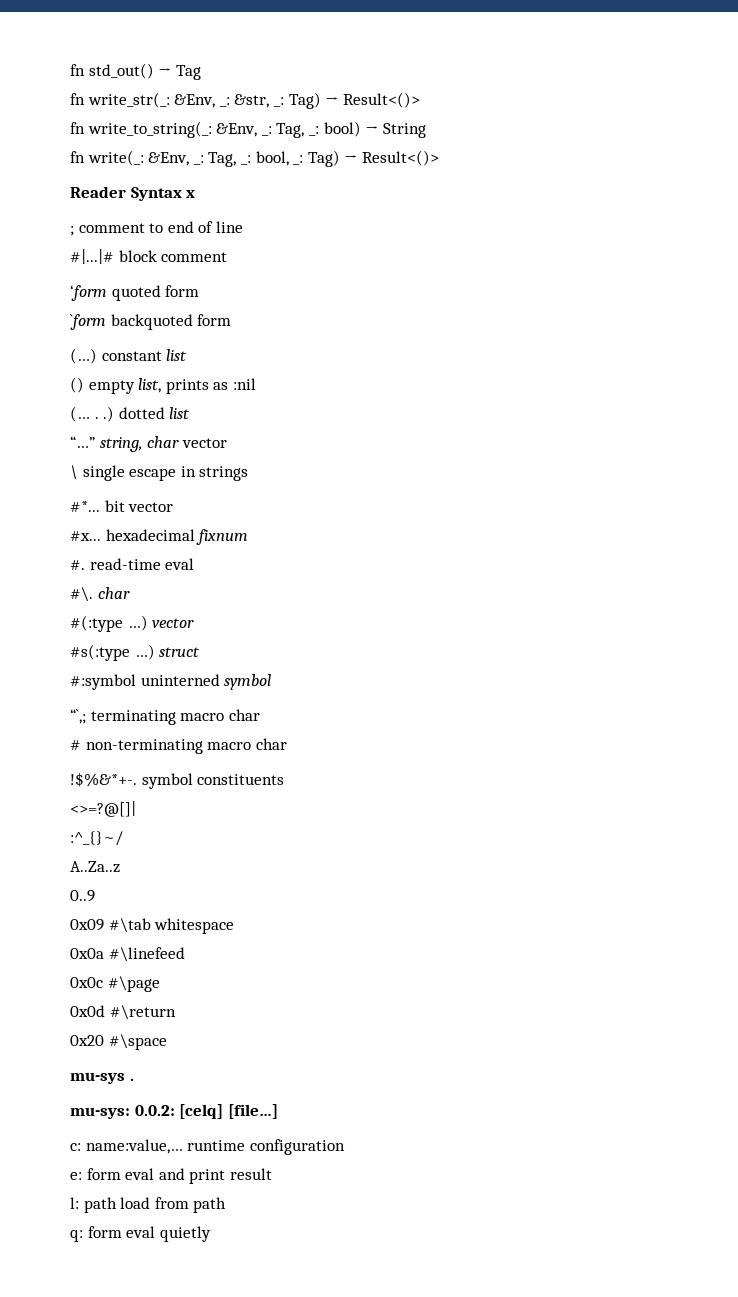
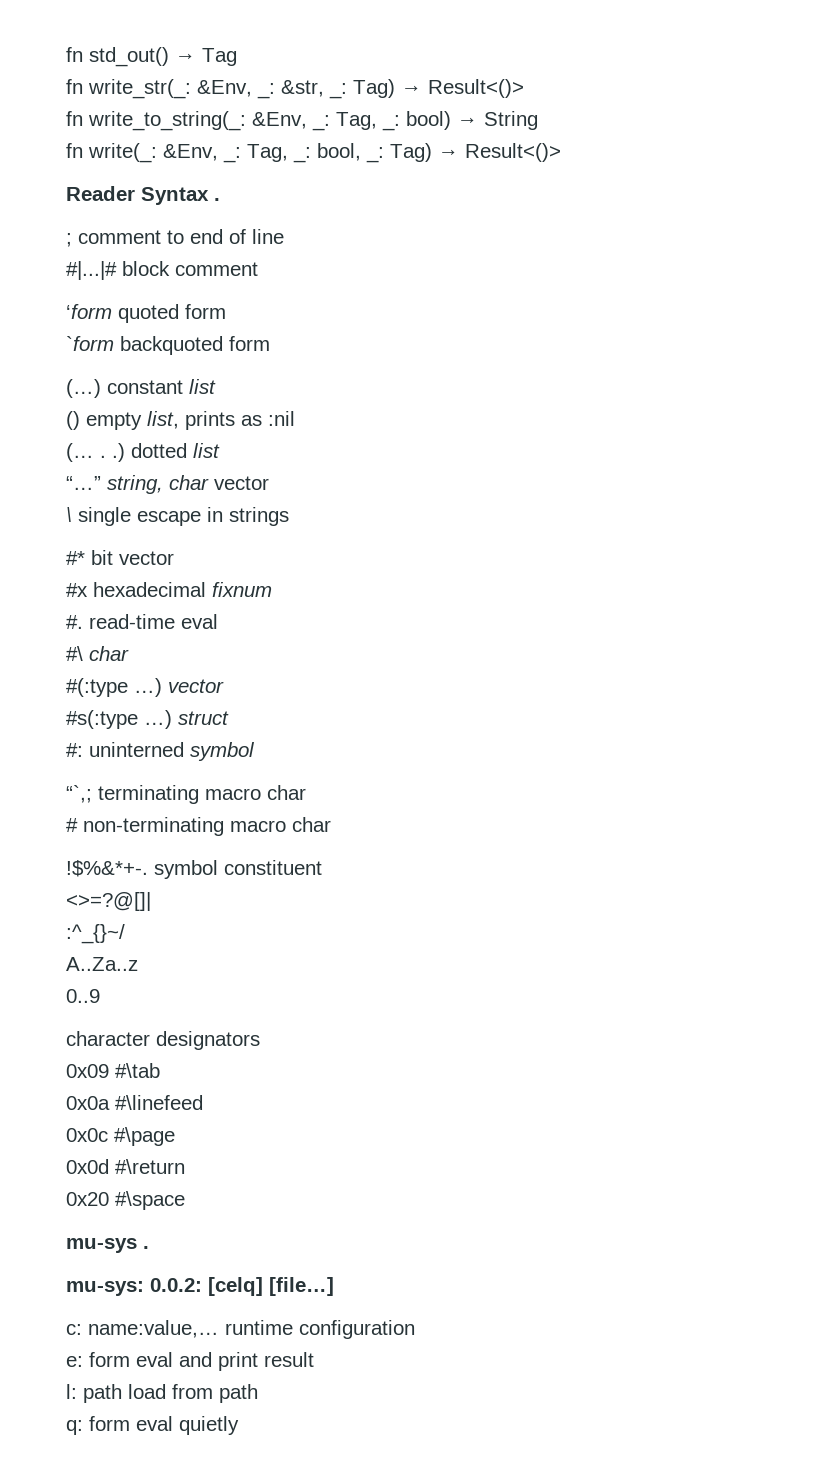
[186,190,196,198] x -> [214,198,220,201] .
[70,501,100,512] #*... -> [66,551,85,565] #*
[70,531,101,541] #x... -> [66,583,88,597] #x
[70,587,93,602] #\. -> [66,646,83,661] #\
[70,674,136,690] #:symbol -> [66,743,83,757] #:
[197,774,285,785] constituents -> [224,860,322,875] constituent
(95, 896) none -> [66,1031,260,1050] // character designators
[154,918,235,934] whitespace -> (160, 1070) none

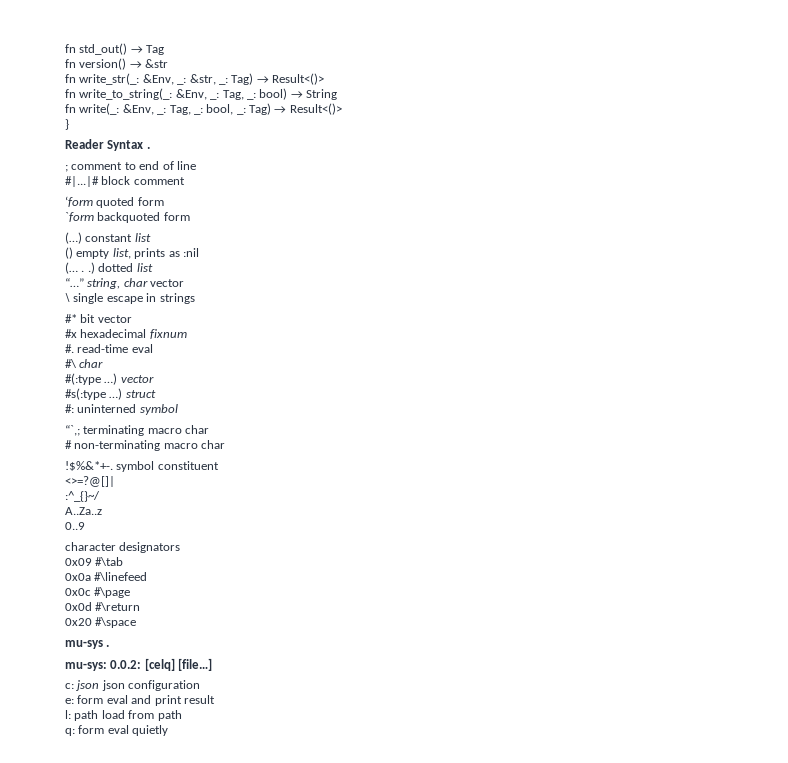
(237, 57) none -> [65,58,169,70] // fn version() → &str
(561, 152) none -> [65,119,69,130] // }
[88,1320,293,1338] name:value,… runtime -> [76,680,125,691] json json

